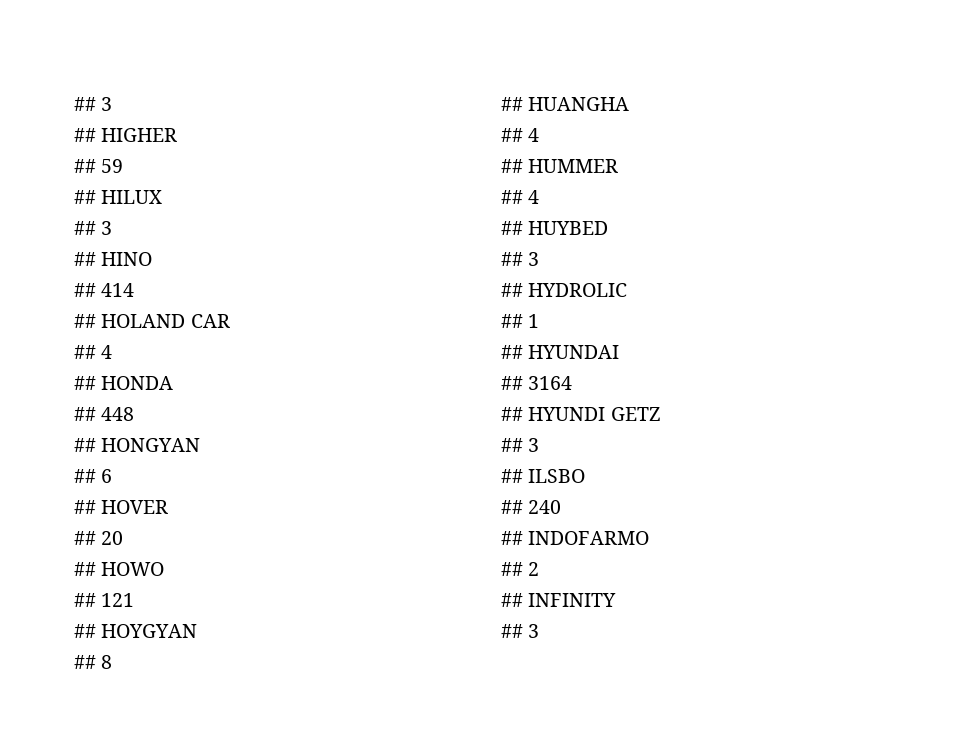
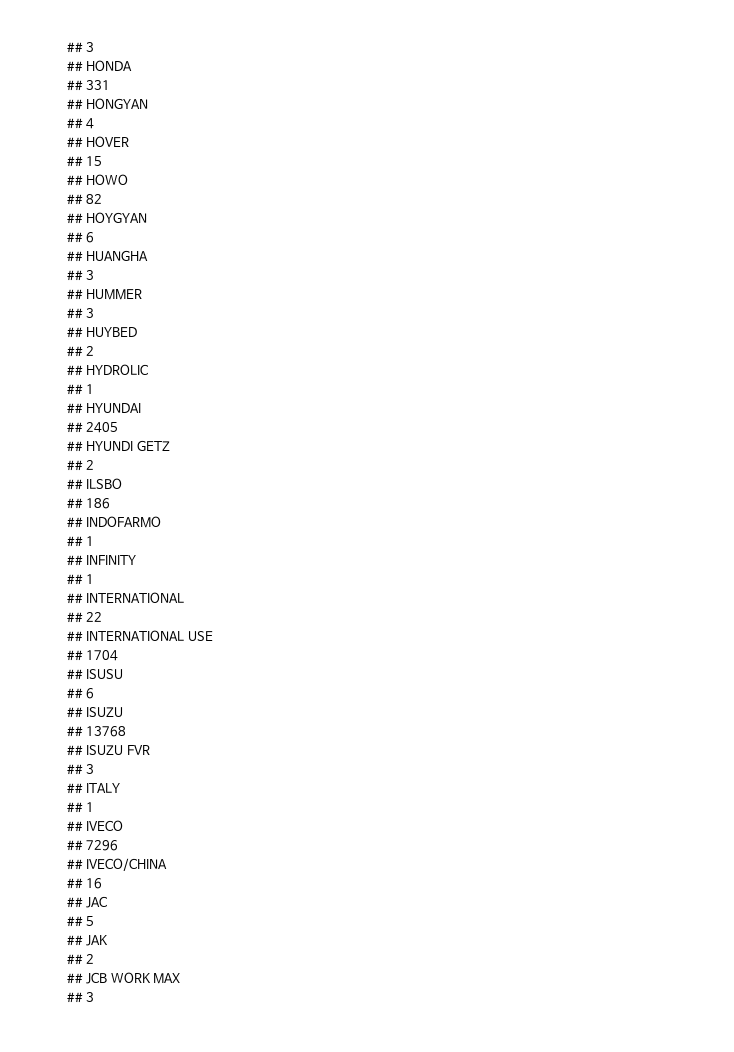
[74,97,113,111] [74,128,178,142] [74,159,124,173] [74,190,163,204] [74,221,113,235] [74,252,153,266] [74,283,135,297] [74,314,230,328] [74,345,113,359] [74,376,174,390] [74,407,135,421] [74,438,201,452] [74,469,113,483] [74,500,169,514] [74,531,124,545] [74,562,165,576] [74,593,135,607] [74,624,198,638] [74,655,113,669] [501,97,630,111] [501,128,540,142] ## 3 // ## HIGHER // ## 59 // ## HILUX // ## 3 // ## HINO // ## 414 // ## HOLAND CAR // ## 4 // ## HONDA // ## 448 // ## HONGYAN // ## 6 // ## HOVER // ## 20 // ## HOWO // ## 121 // ## HOYGYAN // ## 8 // ## HUANGHA // ## 4 -> [67,42,95,53] [67,60,133,72] [67,80,111,91] [67,98,149,110] [67,118,95,129] [67,136,130,148] [67,156,103,167] [67,174,129,186] [67,194,103,205] [67,212,148,224] [67,232,95,243] [67,250,149,262] [67,270,95,281] ## 3 // ## HONDA // ## 331 // ## HONGYAN // ## 4 // ## HOVER // ## 15 // ## HOWO // ## 82 // ## HOYGYAN // ## 6 // ## HUANGHA // ## 3
[528,190,540,204] 4 -> [86,308,95,318] 3
[528,252,540,266] 3 -> [86,346,95,356] 2
[528,376,573,390] 3164 -> [86,422,119,433] 2405
[528,438,540,452] 3 -> [86,460,95,470] 2
[528,500,562,514] 240 -> [86,498,111,509] 186
[528,562,540,576] 2 -> [86,536,95,546] 1
(617, 600) none -> [67,574,95,585] [67,592,185,604] [67,612,103,623] [67,630,213,642] [67,650,119,661] [67,669,124,680] [67,688,95,699] [67,707,124,718] [67,726,127,737] [67,745,150,756] [67,764,95,775] [67,783,121,794] [67,802,95,813] [67,820,124,832] [67,840,119,851] [67,858,168,871] [67,878,103,889] [67,896,108,908] [67,916,95,927] [67,935,109,946] [67,954,95,965] [67,972,181,984] // ## 1 // ## INTERNATIONAL // ## 22 // ## INTERNATIONAL USE // ## 1704 // ## ISUSU // ## 6 // ## ISUZU // ## 13768 // ## ISUZU FVR // ## 3 // ## ITALY // ## 1 // ## IVECO // ## 7296 // ## IVECO/CHINA // ## 16 // ## JAC // ## 5 // ## JAK // ## 2 // ## JCB WORK MAX

